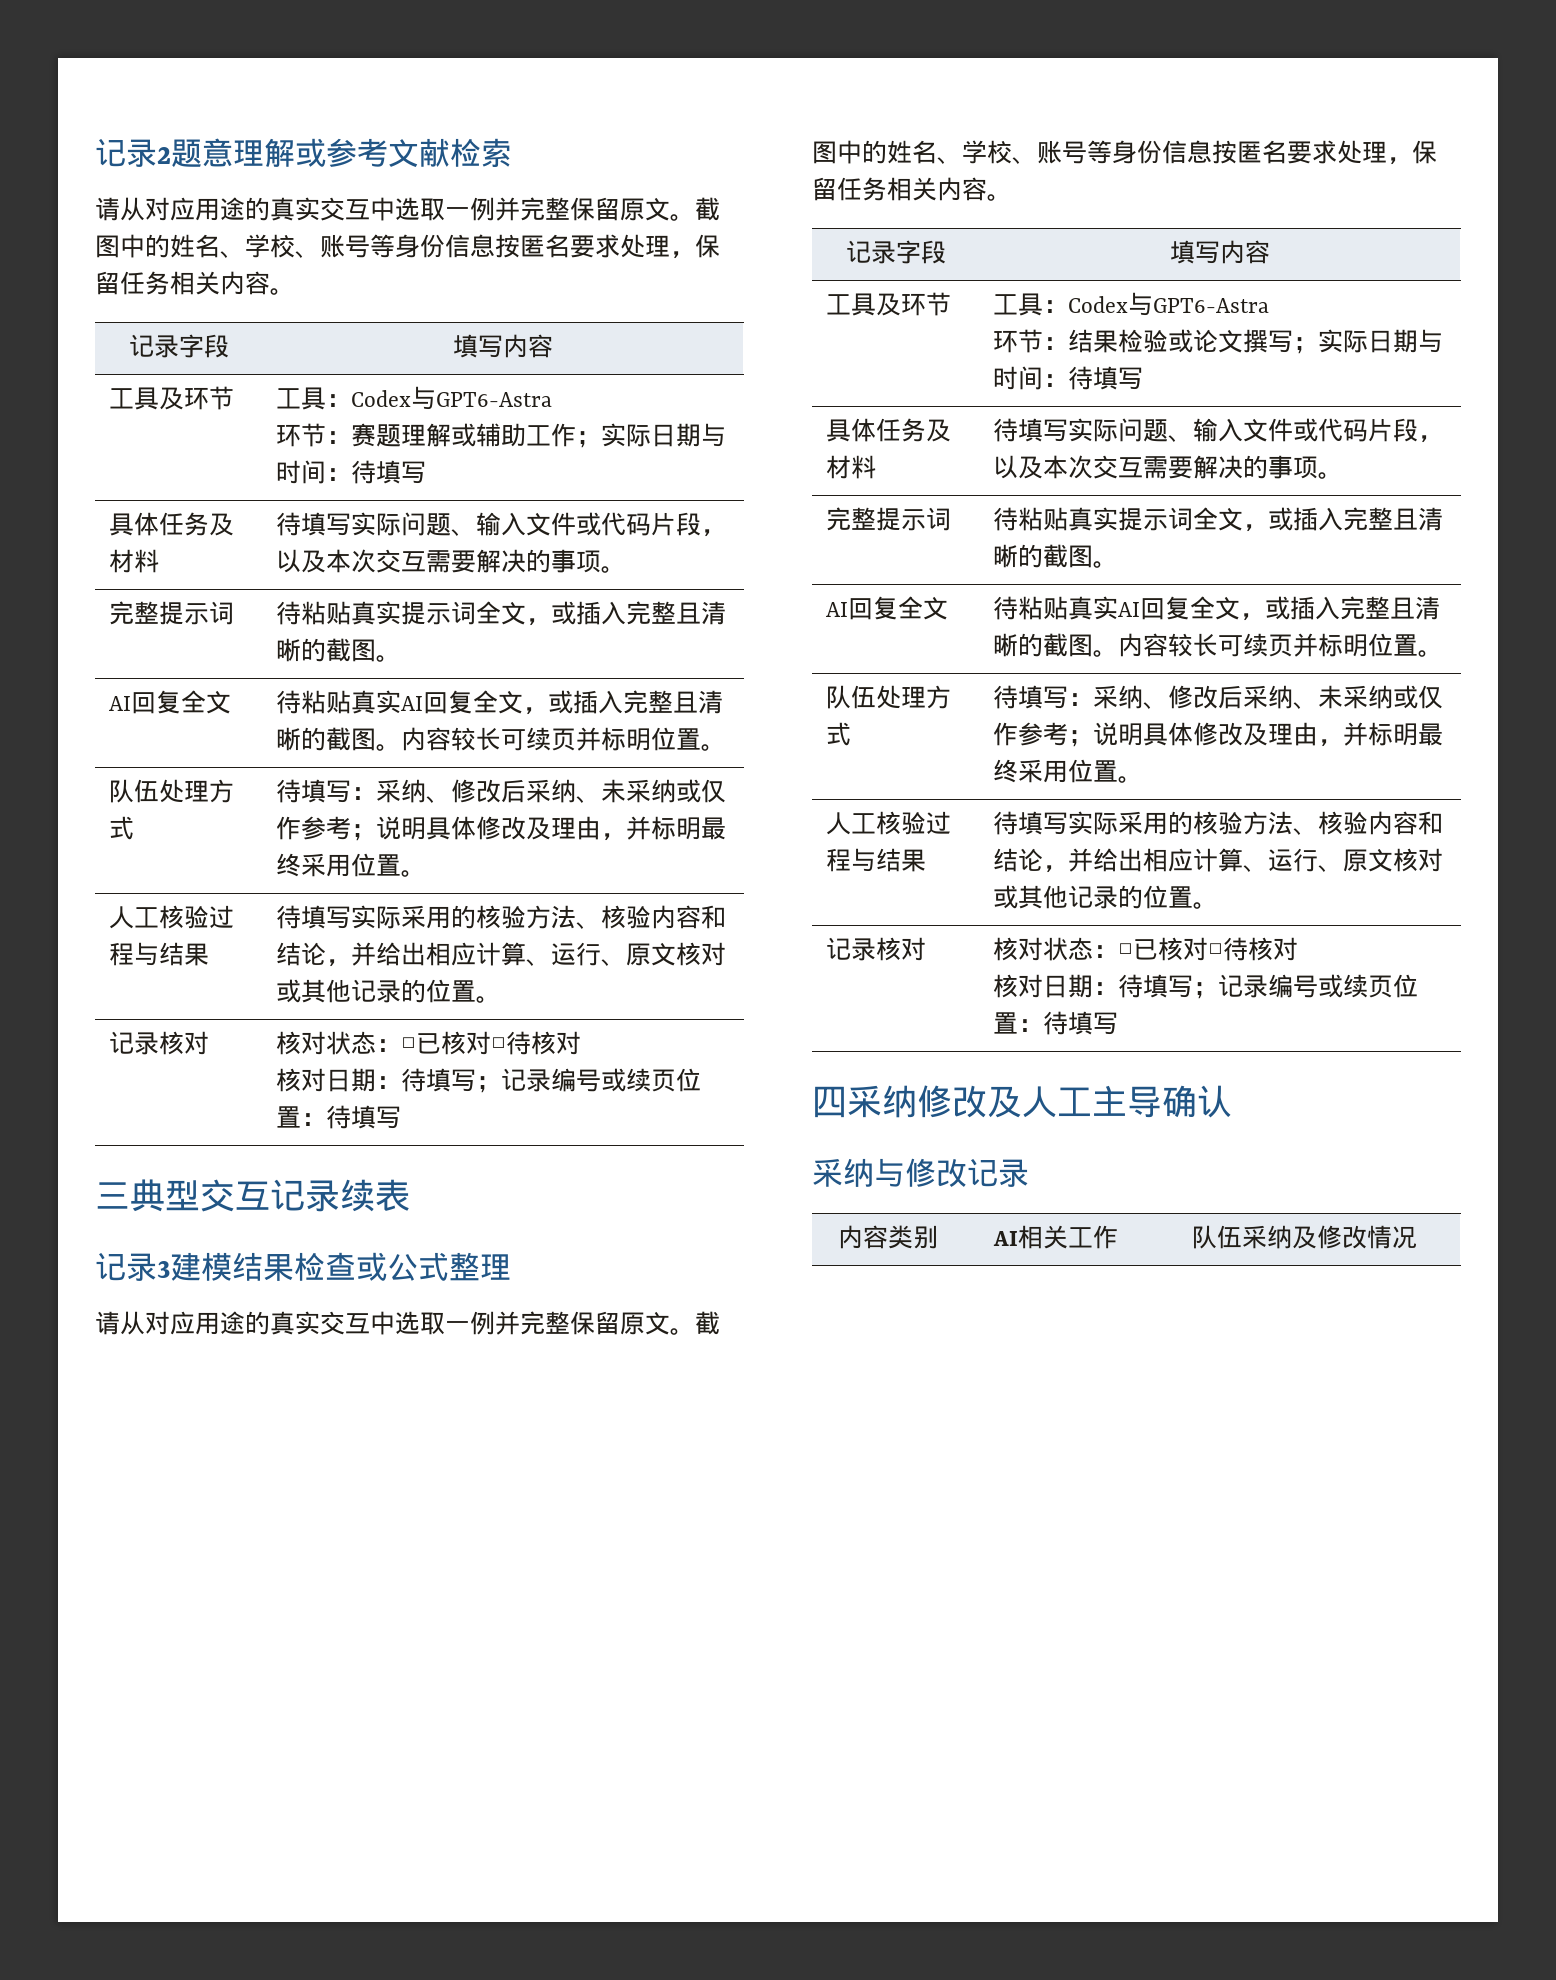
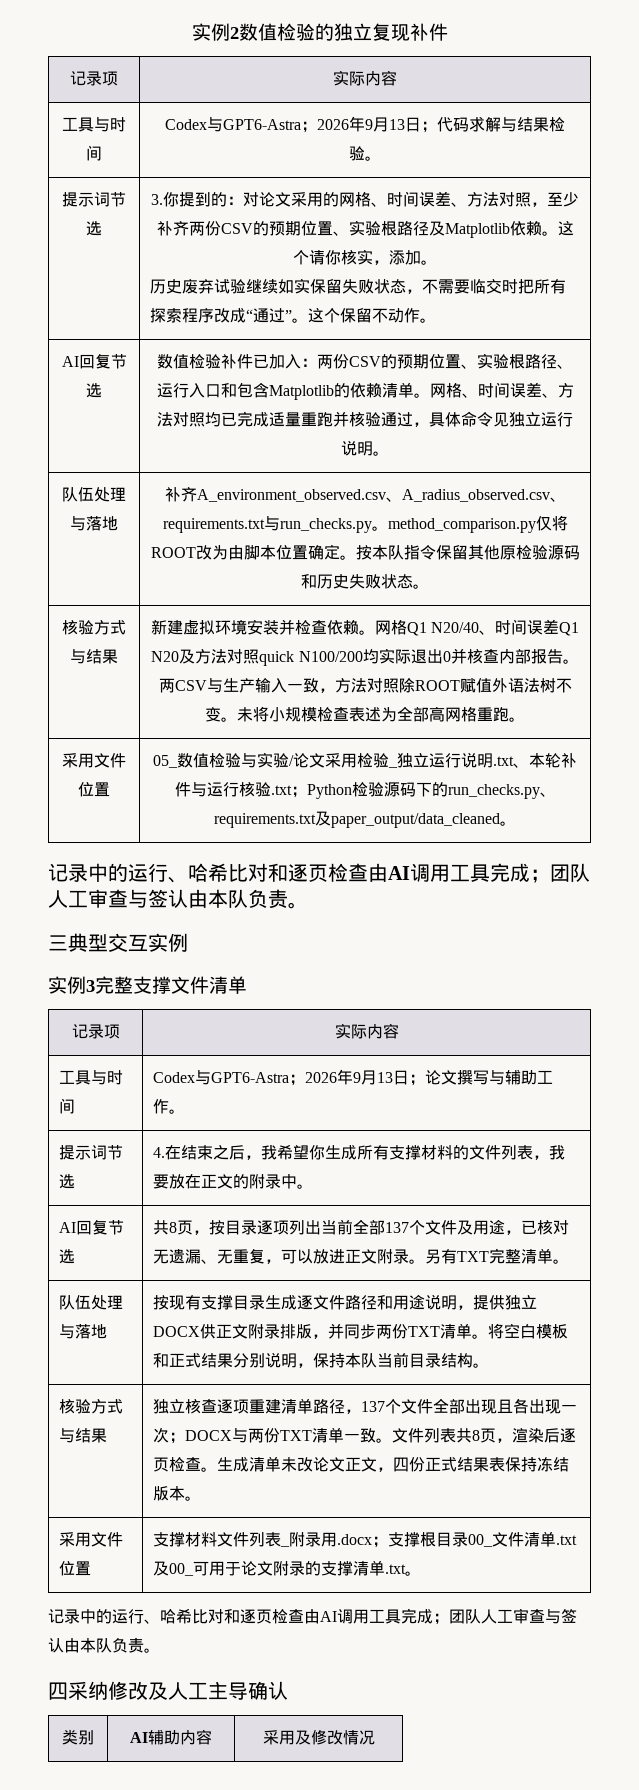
[95,138,512,168] [95,197,720,221] [95,234,720,259] [95,271,295,295] [129,334,229,358] [453,334,553,358] [109,386,235,410] [276,386,553,410] [276,423,727,448] [276,460,427,484] [109,512,235,536] [109,549,160,573] [276,512,727,537] [276,549,627,573] [109,601,235,625] [276,601,727,626] [276,638,402,662] [109,690,232,714] [276,690,724,715] [276,727,727,751] [109,779,235,803] [109,816,135,840] [276,779,727,803] [276,816,727,841] [276,853,427,877] [109,905,235,929] [109,942,210,966] [276,905,727,929] [276,942,727,967] [276,979,502,1003] [109,1031,210,1055] [276,1031,582,1055] [276,1068,702,1093] [276,1105,402,1129] [95,1179,410,1212] [95,1252,511,1281] [95,1311,720,1335] [812,140,1437,165] [812,177,1012,201] [846,240,946,264] [1170,240,1270,264] [826,292,952,316] [993,292,1270,316] [993,329,1444,354] [993,366,1144,390] [826,418,952,442] [826,455,877,479] [993,418,1444,443] [993,455,1344,479] [826,507,952,531] [993,507,1444,532] [993,544,1119,568] [826,596,949,620] [993,596,1441,621] [993,633,1444,657] [826,685,952,709] [826,722,852,746] [993,685,1444,709] [993,722,1444,747] [993,759,1144,783] [826,811,952,835] [826,848,927,872] [993,811,1444,835] [993,848,1444,873] [993,885,1219,909] [826,937,927,961] [993,937,1299,961] [993,974,1419,999] [993,1011,1119,1035] 记录2题意理解或参考文献检索 // 请从对应用途的真实交互中选取一例并完整保留原文。截图中的姓名、学校、账号等身份信息按匿名要求处理，保留任务相关内容。 // 记录字段 | 填写内容 // 工具及环节 | 工具：Codex与GPT6-Astra // 环节：赛题理解或辅助工作；实际日期与时间：待填写 // 具体任务及材料 | 待填写实际问题、输入文件或代码片段，以及本次交互需要解决的事项。 // 完整提示词 | 待粘贴真实提示词全文，或插入完整且清晰的截图。 // AI回复全文 | 待粘贴真实AI回复全文，或插入完整且清晰的截图。内容较长可续页并标明位置。 // 队伍处理方式 | 待填写：采纳、修改后采纳、未采纳或仅作参考；说明具体修改及理由，并标明最终采用位置。 // 人工核验过程与结果 | 待填写实际采用的核验方法、核验内容和结论，并给出相应计算、运行、原文核对或其他记录的位置。 // 记录核对 | 核对状态：□已核对□待核对 // 核对日期：待填写；记录编号或续页位置：待填写 // 三典型交互记录续表 // 记录3建模结果检查或公式整理 // 请从对应用途的真实交互中选取一例并完整保留原文。截图中的姓名、学校、账号等身份信息按匿名要求处理，保留任务相关内容。 // 记录字段 | 填写内容 // 工具及环节 | 工具：Codex与GPT6-Astra // 环节：结果检验或论文撰写；实际日期与时间：待填写 // 具体任务及材料 | 待填写实际问题、输入文件或代码片段，以及本次交互需要解决的事项。 // 完整提示词 | 待粘贴真实提示词全文，或插入完整且清晰的截图。 // AI回复全文 | 待粘贴真实AI回复全文，或插入完整且清晰的截图。内容较长可续页并标明位置。 // 队伍处理方式 | 待填写：采纳、修改后采纳、未采纳或仅作参考；说明具体修改及理由，并标明最终采用位置。 // 人工核验过程与结果 | 待填写实际采用的核验方法、核验内容和结论，并给出相应计算、运行、原文核对或其他记录的位置。 // 记录核对 | 核对状态：□已核对□待核对 // 核对日期：待填写；记录编号或续页位置：待填写 -> [191,23,448,41] [70,71,118,86] [333,70,398,86] [62,117,126,132] [86,145,102,161] [165,116,565,133] [349,146,382,161] [62,192,126,207] [86,221,102,236] [151,191,579,207] [156,220,574,238] [293,249,438,265] [149,278,566,294] [149,308,436,323] [61,354,127,369] [86,383,102,398] [157,353,573,369] [156,382,574,400] [157,411,573,427] [341,440,390,456] [62,487,126,502] [70,516,118,531] [164,487,566,502] [162,515,568,533] [150,544,580,560] [301,574,430,589] [62,620,126,635] [70,649,118,664] [150,619,580,636] [151,648,579,666] [158,678,572,693] [205,706,525,722] [62,753,126,768] [78,782,110,797] [153,752,577,768] [174,782,556,799] [214,811,516,828] [48,863,590,883] [48,889,308,909] [48,933,188,952] [48,976,247,994] [71,1024,120,1039] [334,1023,399,1039] [58,1070,123,1085] [58,1098,75,1114] [152,1069,553,1086] [152,1099,185,1114] [58,1145,123,1160] [58,1174,75,1189] [152,1144,565,1160] [152,1174,313,1189] [58,1220,124,1235] [58,1249,75,1264] [152,1219,569,1235] [152,1248,569,1264] [58,1295,123,1310] [58,1324,107,1339] [152,1294,537,1310] [152,1323,568,1339] [152,1352,489,1368] [58,1399,123,1414] [58,1428,107,1443] [152,1398,577,1414] [152,1427,576,1444] [152,1456,569,1472] [152,1486,201,1501] [58,1532,123,1547] [58,1561,91,1576] [152,1531,577,1548] [152,1560,421,1576] [48,1608,577,1625] [48,1637,160,1653] 实例2数值检验的独立复现补件 // 记录项 | 实际内容 // 工具与时间 | Codex与GPT6-Astra；2026年9月13日；代码求解与结果检验。 // 提示词节选 | 3.你提到的：对论文采用的网格、时间误差、方法对照，至少补齐两份CSV的预期位置、实验根路径及Matplotlib依赖。这个请你核实，添加。 // 历史废弃试验继续如实保留失败状态，不需要临交时把所有探索程序改成“通过”。这个保留不动作。 // AI回复节选 | 数值检验补件已加入：两份CSV的预期位置、实验根路径、运行入口和包含Matplotlib的依赖清单。网格、时间误差、方法对照均已完成适量重跑并核验通过，具体命令见独立运行说明。 // 队伍处理与落地 | 补齐A_environment_observed.csv、A_radius_observed.csv、requirements.txt与run_checks.py。method_comparison.py仅将ROOT改为由脚本位置确定。按本队指令保留其他原检验源码和历史失败状态。 // 核验方式与结果 | 新建虚拟环境安装并检查依赖。网格Q1 N20/40、时间误差Q1 N20及方法对照quick N100/200均实际退出0并核查内部报告。两CSV与生产输入一致，方法对照除ROOT赋值外语法树不变。未将小规模检查表述为全部高网格重跑。 // 采用文件位置 | 05_数值检验与实验/论文采用检验_独立运行说明.txt、本轮补件与运行核验.txt；Python检验源码下的run_checks.py、requirements.txt及paper_output/data_cleaned。 // 记录中的运行、哈希比对和逐页检查由AI调用工具完成；团队人工审查与签认由本队负责。 // 三典型交互实例 // 实例3完整支撑文件清单 // 记录项 | 实际内容 // 工具与时间 | Codex与GPT6-Astra；2026年9月13日；论文撰写与辅助工作。 // 提示词节选 | 4.在结束之后，我希望你生成所有支撑材料的文件列表，我要放在正文的附录中。 // AI回复节选 | 共8页，按目录逐项列出当前全部137个文件及用途，已核对无遗漏、无重复，可以放进正文附录。另有TXT完整清单。 // 队伍处理与落地 | 按现有支撑目录生成逐文件路径和用途说明，提供独立DOCX供正文附录排版，并同步两份TXT清单。将空白模板和正式结果分别说明，保持本队当前目录结构。 // 核验方式与结果 | 独立核查逐项重建清单路径，137个文件全部出现且各出现一次；DOCX与两份TXT清单一致。文件列表共8页，渲染后逐页检查。生成清单未改论文正文，四份正式结果表保持冻结版本。 // 采用文件位置 | 支撑材料文件列表_附录用.docx；支撑根目录00_文件清单.txt及00_可用于论文附录的支撑清单.txt。 // 记录中的运行、哈希比对和逐页检查由AI调用工具完成；团队人工审查与签认由本队负责。
[812,1158,1029,1187] [838,1225,938,1249] [992,1225,1118,1249] [1191,1225,1292,1249] // 采纳与修改记录 // 内容类别 | AI相关工作 | 队伍采纳 -> [62,1729,94,1745] [130,1729,212,1745] [262,1730,295,1745] // 类别 | AI辅助内容 | 采用

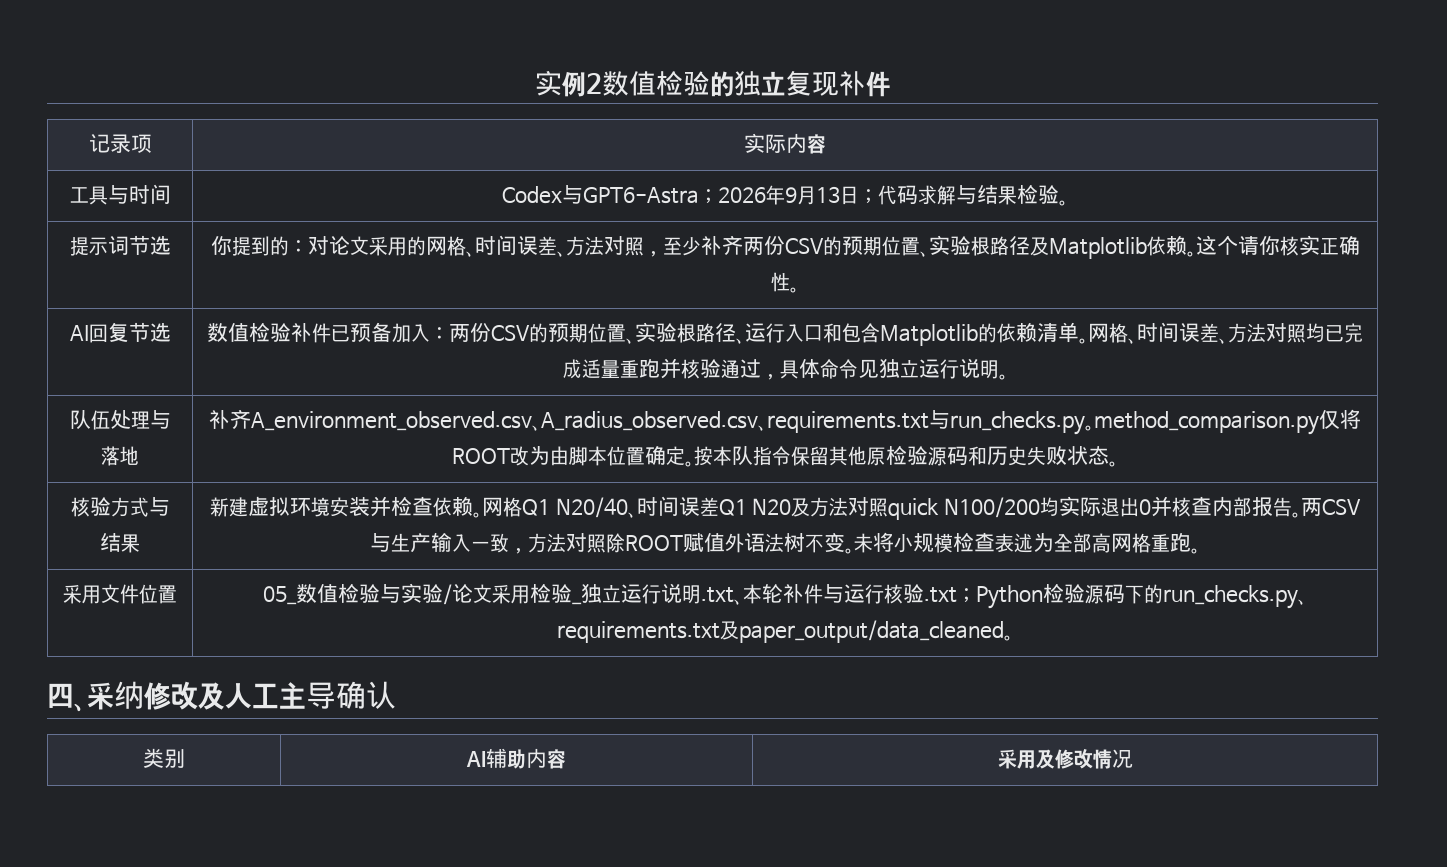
[151,194,163,205] 3. -> (171, 245) none
[373,250,438,265] [149,278,566,294] [149,308,420,323] ，添加。 // 历史废弃试验继续如实保留失败状态，不需要临交时把所有探索程序改成“通过”。这个保留不动作 -> [1319,236,1360,255] [771,272,790,292] 正确性
(269, 361) none -> [350,322,393,342] 预备
[48,863,590,883] [48,889,308,909] [48,933,188,952] [48,976,247,994] [71,1024,120,1039] [334,1023,399,1039] [58,1070,123,1085] [58,1098,75,1114] [152,1069,553,1086] [152,1099,185,1114] [58,1145,123,1160] [58,1174,75,1189] [152,1144,565,1160] [152,1174,313,1189] [58,1220,124,1235] [58,1249,75,1264] [152,1219,569,1235] [152,1248,569,1264] [58,1295,123,1310] [58,1324,107,1339] [152,1294,537,1310] [152,1323,568,1339] [152,1352,489,1368] [58,1399,123,1414] [58,1428,107,1443] [152,1398,577,1414] [152,1427,576,1444] [152,1456,569,1472] [152,1486,201,1501] [58,1532,123,1547] [58,1561,91,1576] [152,1531,577,1548] [152,1560,421,1576] [48,1608,577,1625] [48,1637,160,1653] [48,1682,68,1700] 记录中的运行、哈希比对和逐页检查由AI调用工具完成；团队人工审查与签认由本队负责。 // 三典型交互实例 // 实例3完整支撑文件清单 // 记录项 | 实际内容 // 工具与时间 | Codex与GPT6-Astra；2026年9月13日；论文撰写与辅助工作。 // 提示词节选 | 4.在结束之后，我希望你生成所有支撑材料的文件列表，我要放在正文的附录中。 // AI回复节选 | 共8页，按目录逐项列出当前全部137个文件及用途，已核对无遗漏、无重复，可以放进正文附录。另有TXT完整清单。 // 队伍处理与落地 | 按现有支撑目录生成逐文件路径和用途说明，提供独立DOCX供正文附录排版，并同步两份TXT清单。将空白模板和正式结果分别说明，保持本队当前目录结构。 // 核验方式与结果 | 独立核查逐项重建清单路径，137个文件全部出现且各出现一次；DOCX与两份TXT清单一致。文件列表共8页，渲染后逐页检查。生成清单未改论文正文，四份正式结果表保持冻结版本。 // 采用文件位置 | 支撑材料文件列表_附录用.docx；支撑根目录00_文件清单.txt及00_可用于论文附录的支撑清单.txt。 // 记录中的运行、哈希比对和逐页检查由AI调用工具完成；团队人工审查与签认由本队负责。 // 四 -> [47,683,87,712] 四、

